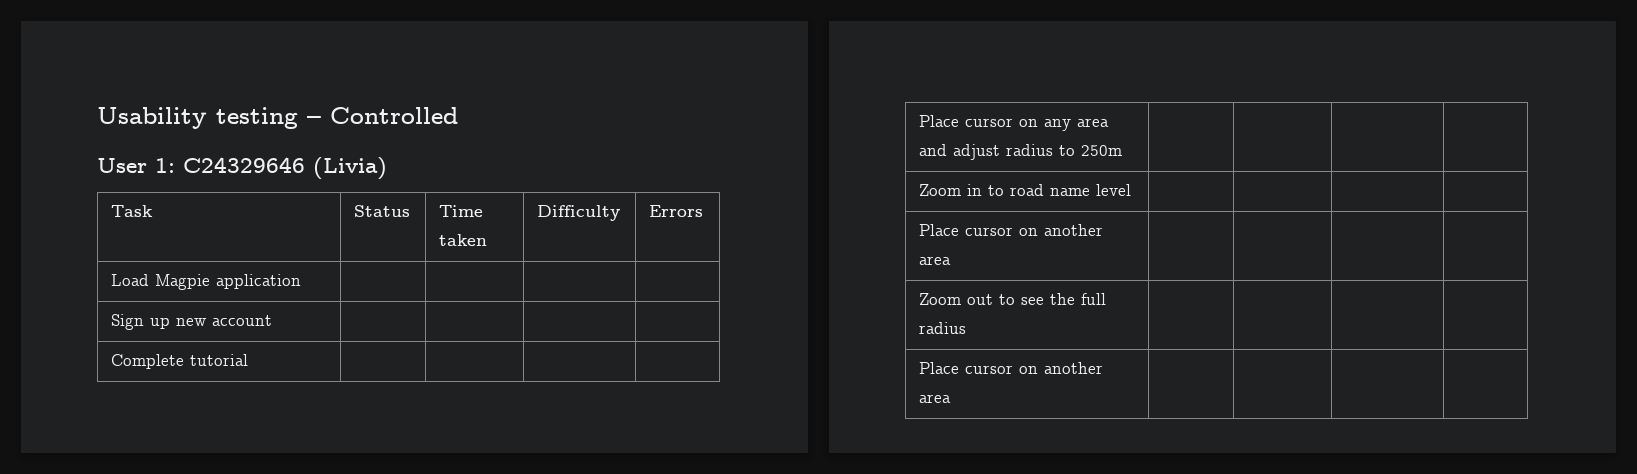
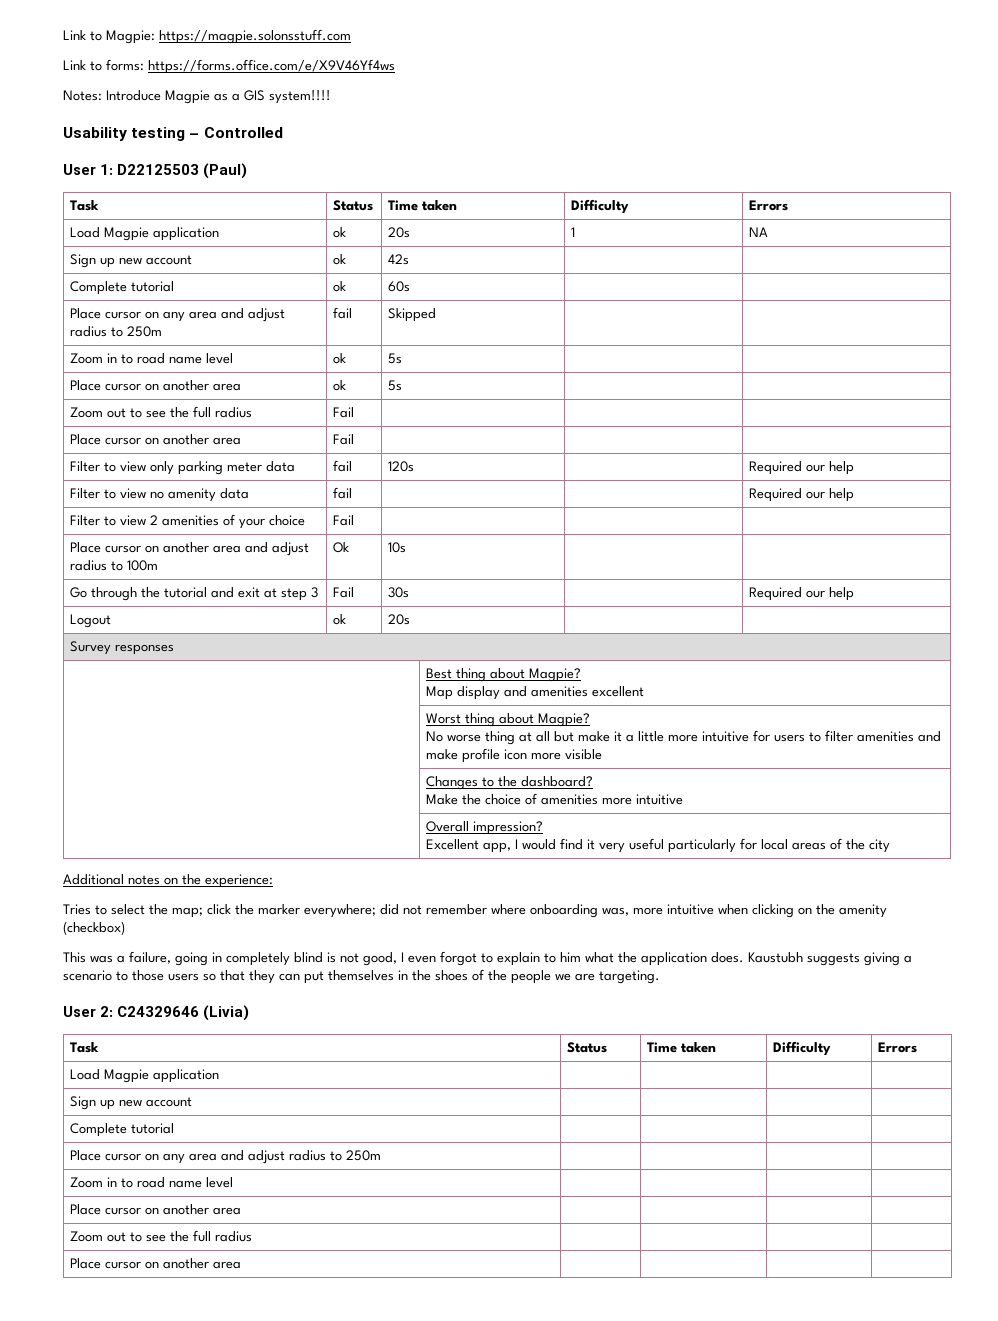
(97, 118) none -> [63,29,351,44] [63,59,395,74] [63,90,331,104] Link to Magpie: https://magpie.solonsstuff.com // Link to forms: https://forms.office.com/e/X9V46Yf4ws // Notes: Introduce Magpie as a GIS system!!!! //
(175, 165) none -> [117,163,248,179] [69,200,99,211] [332,200,373,211] [387,200,457,211] [570,199,629,214] [748,200,788,211] [69,227,219,241] [332,227,346,238] [387,227,410,238] [570,227,575,237] [748,227,768,237] [69,254,192,268] [332,254,346,265] [387,254,409,265] [69,281,174,295] [332,281,346,292] [387,281,410,292] [69,308,285,322] [69,326,162,337] [332,307,352,319] [387,308,436,322] [69,353,233,364] [332,353,346,364] [387,353,402,364] [69,380,241,391] [332,380,346,391] [387,380,402,391] [69,406,252,418] [332,407,354,418] [69,434,241,445] [332,434,354,445] [69,461,295,475] [332,460,352,472] [387,461,414,472] [748,461,854,475] [69,488,249,502] [332,487,352,499] [748,488,854,502] [69,514,305,529] [332,515,354,526] [69,542,309,556] [69,560,158,571] [332,542,349,553] [387,542,406,553] [69,587,318,601] [332,587,354,598] [387,587,409,598] [748,587,854,601] [69,614,111,628] [332,614,346,625] [387,614,410,625] [69,641,174,655] [425,668,581,682] [425,686,644,700] [425,713,590,727] [425,730,941,745] [425,748,602,763] [425,776,593,790] [425,793,683,805] [425,821,543,835] [425,838,890,853] [63,874,273,888] [63,904,887,918] [63,921,125,935] [63,951,912,966] [63,969,660,984] [63,1006,114,1017] D22125503 (Paul) // Task | Status | Time taken | Difficulty | Errors // Load Magpie application | ok | 20s | 1 | NA // Sign up new account | ok | 42s | | // Complete tutorial | ok | 60s | | // Place cursor on any area and adjust radius to 250m | fail | Skipped | | // Zoom in to road name level | ok | 5s | | // Place cursor on another area | ok | 5s | | // Zoom out to see the full radius | Fail | | | // Place cursor on another area | Fail | | | // Filter to view only parking meter data | fail | 120s | | Required our help // Filter to view no amenity data | fail | | | Required our help // Filter to view 2 amenities of your choice | Fail | | | // Place cursor on another area and adjust radius to 100m | Ok | 10s | | // Go through the tutorial and exit at step 3 | Fail | 30s | | Required our help // Logout | ok | 20s | | // Survey responses // | Best thing about Magpie? // Map display and amenities excellent // | Worst thing about Magpie? // No worse thing at all but make it a little more intuitive for users to filter amenities and make profile icon more visible // | Changes to the dashboard? // Make the choice of amenities more intuitive // | Overall impression? // Excellent app, I would find it very useful particularly for local areas of the city // Additional notes on the experience: // Tries to select the map; click the marker everywhere; did not remember where onboarding was, more intuitive when clicking on the amenity (checkbox) // This was a failure, going in completely blind is not good, I even forgot to explain to him what the application does. Kaustubh suggests giving a scenario to those users so that they can put themselves in the shoes of the people we are targeting. // User 2:

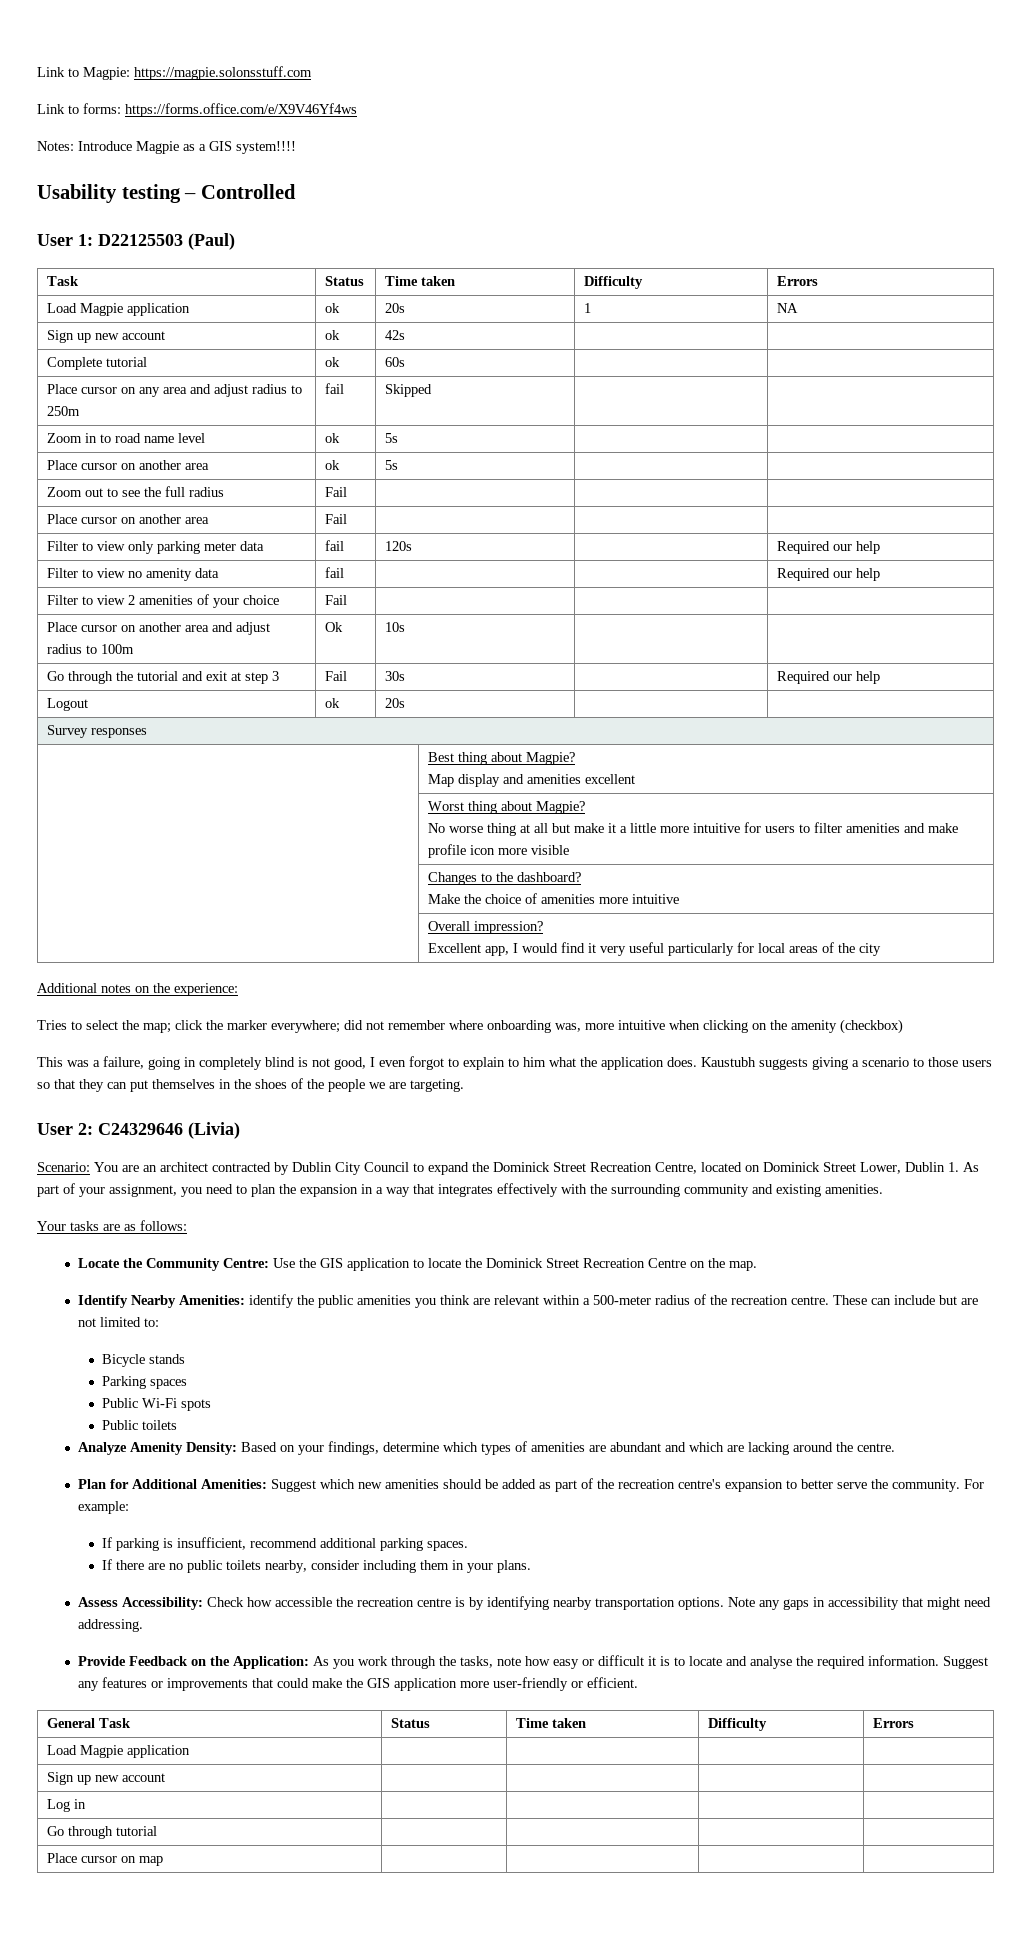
(250, 1013) // -> [37,1162,979,1175] [37,1183,883,1197] [37,1220,187,1231] [77,1258,757,1271] [77,1294,978,1308] [77,1317,159,1327] [102,1354,186,1367] [102,1376,188,1389] [102,1398,212,1411] [102,1420,178,1430] [77,1441,895,1455] [77,1478,984,1492] [77,1501,129,1514] [102,1537,469,1551] [102,1559,532,1573] [77,1596,991,1610] [77,1619,143,1632] [77,1655,988,1669] [77,1677,638,1691] [47,1718,96,1728] // Scenario: You are an architect contracted by Dublin City Council to expand the Dominick Street Recreation Centre, located on Dominick Street Lower, Dublin 1. As part of your assignment, you need to plan the expansion in a way that integrates effectively with the surrounding community and existing amenities. // Your tasks are as follows: // Locate the Community Centre: Use the GIS application to locate the Dominick Street Recreation Centre on the map. // Identify Nearby Amenities: identify the public amenities you think are relevant within a 500-meter radius of the recreation centre. These can include but are not limited to: // Bicycle stands // Parking spaces // Public Wi-Fi spots // Public toilets // Analyze Amenity Density: Based on your findings, determine which types of amenities are abundant and which are lacking around the centre. // Plan for Additional Amenities: Suggest which new amenities should be added as part of the recreation centre's expansion to better serve the community. For example: // If parking is insufficient, recommend additional parking spaces. // If there are no public toilets nearby, consider including them in your plans. // Assess Accessibility: Check how accessible the recreation centre is by identifying nearby transportation options. Note any gaps in accessibility that might need addressing. // Provide Feedback on the Application: As you work through the tasks, note how easy or difficult it is to locate and analyse the required information. Suggest any features or improvements that could make the GIS application more user-friendly or efficient. // General
[69,1123,127,1137] Complete -> [47,1799,87,1812] [47,1826,114,1839] Log in | | | | // Go through
[162,1150,381,1164] [69,1177,233,1188] [69,1204,241,1215] [69,1230,252,1242] [69,1258,241,1269] any area and adjust radius to 250m | | | | // Zoom in to road name level | | | | // Place cursor on another area | | | | // Zoom out to see the full radius | | | | // Place cursor on another area -> [139,1856,164,1866] map

